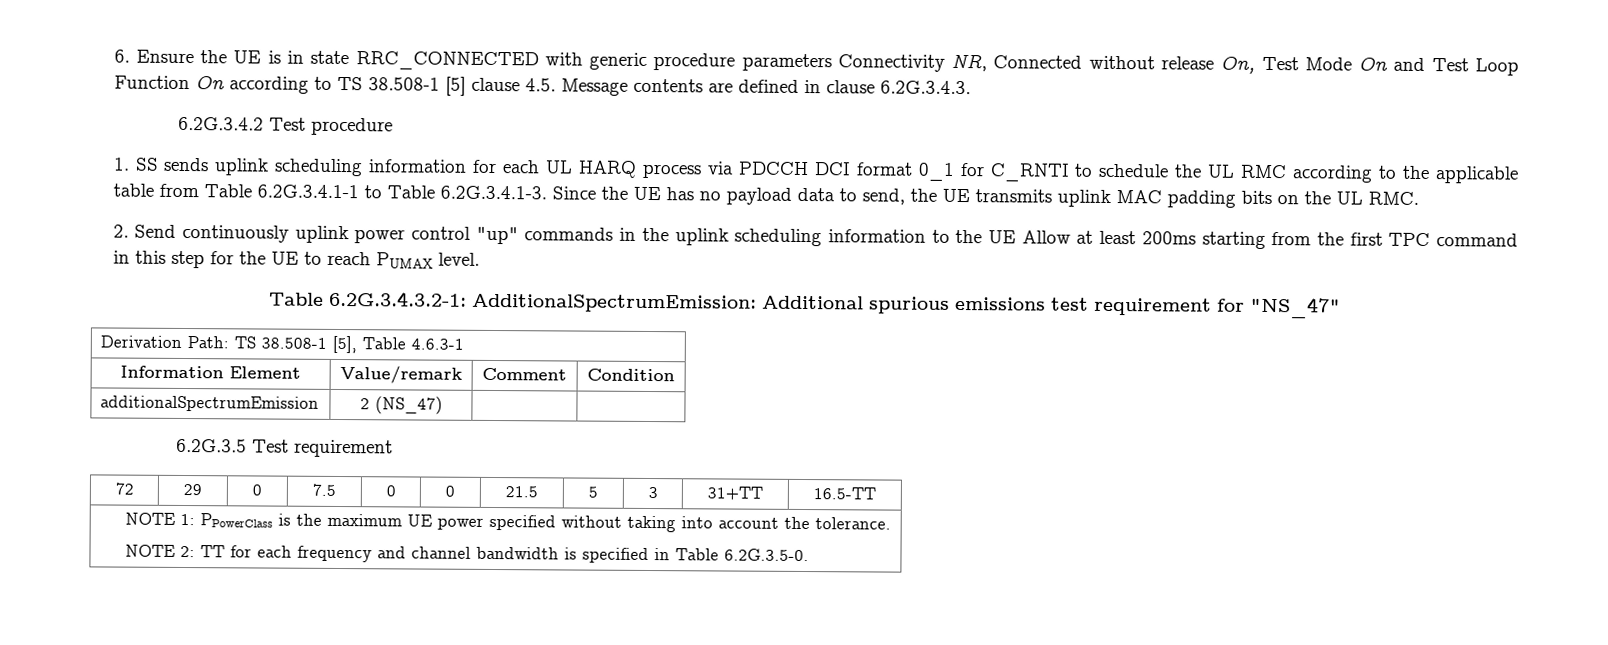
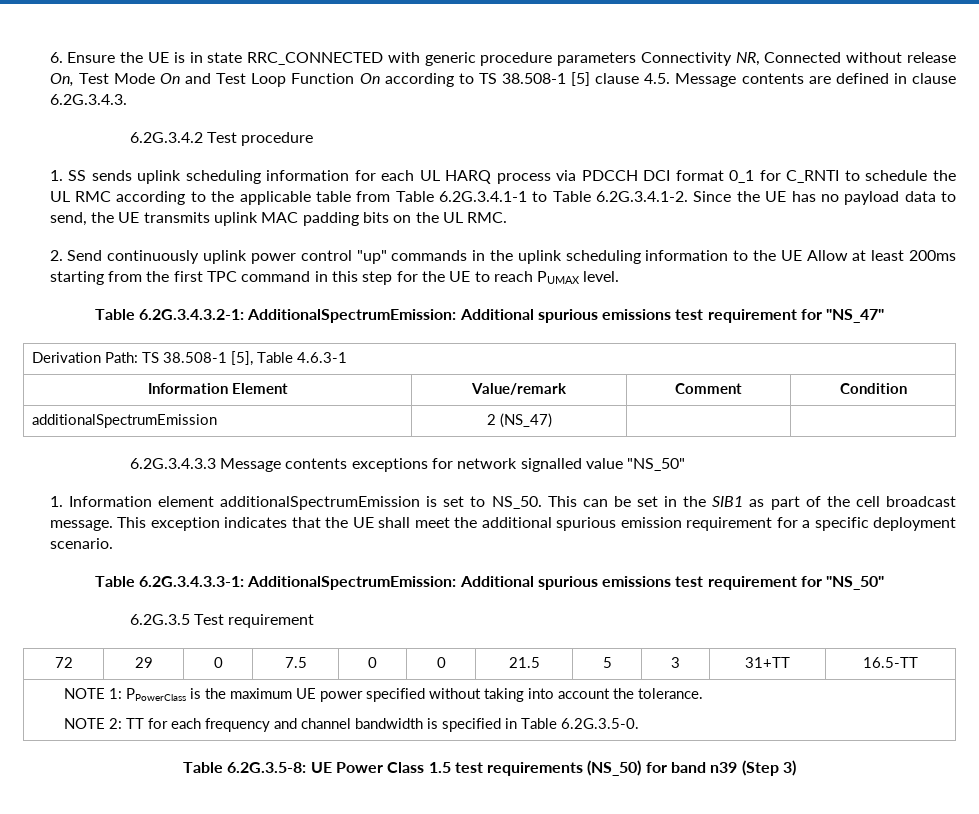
[439,185,547,200] 6.2G.3.4.1-3. -> [596,191,689,202] 6.2G.3.4.1-2.
(443, 405) none -> [129,458,686,472] [49,496,957,510] [49,517,956,531] [49,538,113,549] [94,576,885,590] // 6.2G.3.4.3.3 Message contents exceptions for network signalled value "NS_50" // 1. Information element additionalSpectrumEmission is set to NS_50. This can be set in the SIB1 as part of the cell broadcast message. This exception indicates that the UE shall meet the additional spurious emission requirement for a specific deployment scenario. // Table 6.2G.3.4.3.3-1: AdditionalSpectrumEmission: Additional spurious emissions test requirement for "NS_50"
(809, 555) none -> [182,760,797,776] // Table 6.2G.3.5-8: UE Power Class 1.5 test requirements (NS_50) for band n39 (Step 3)

